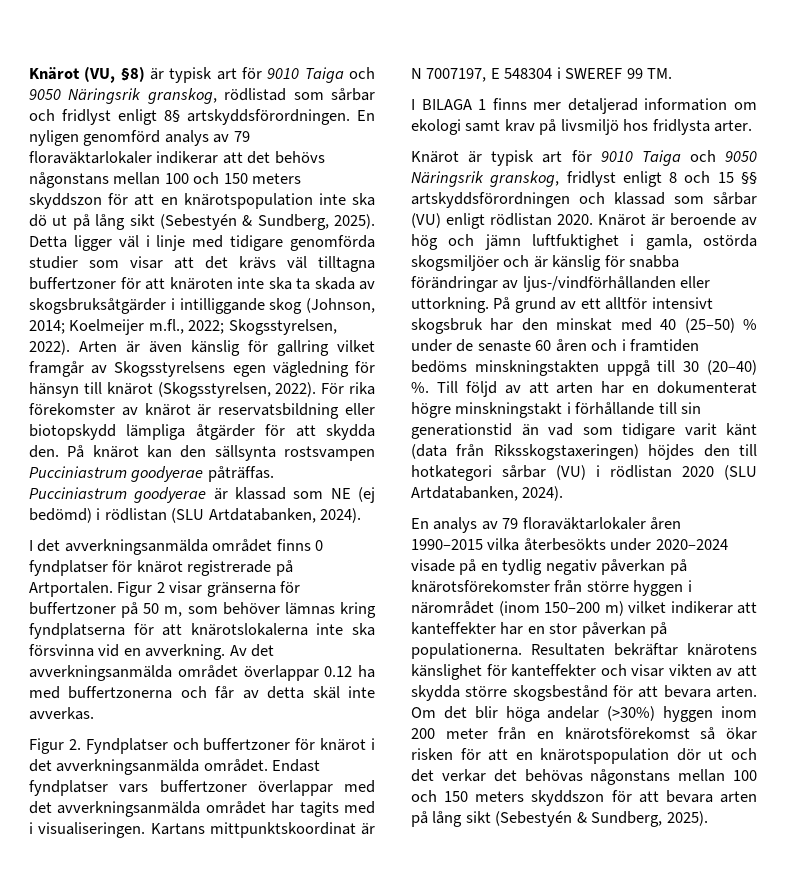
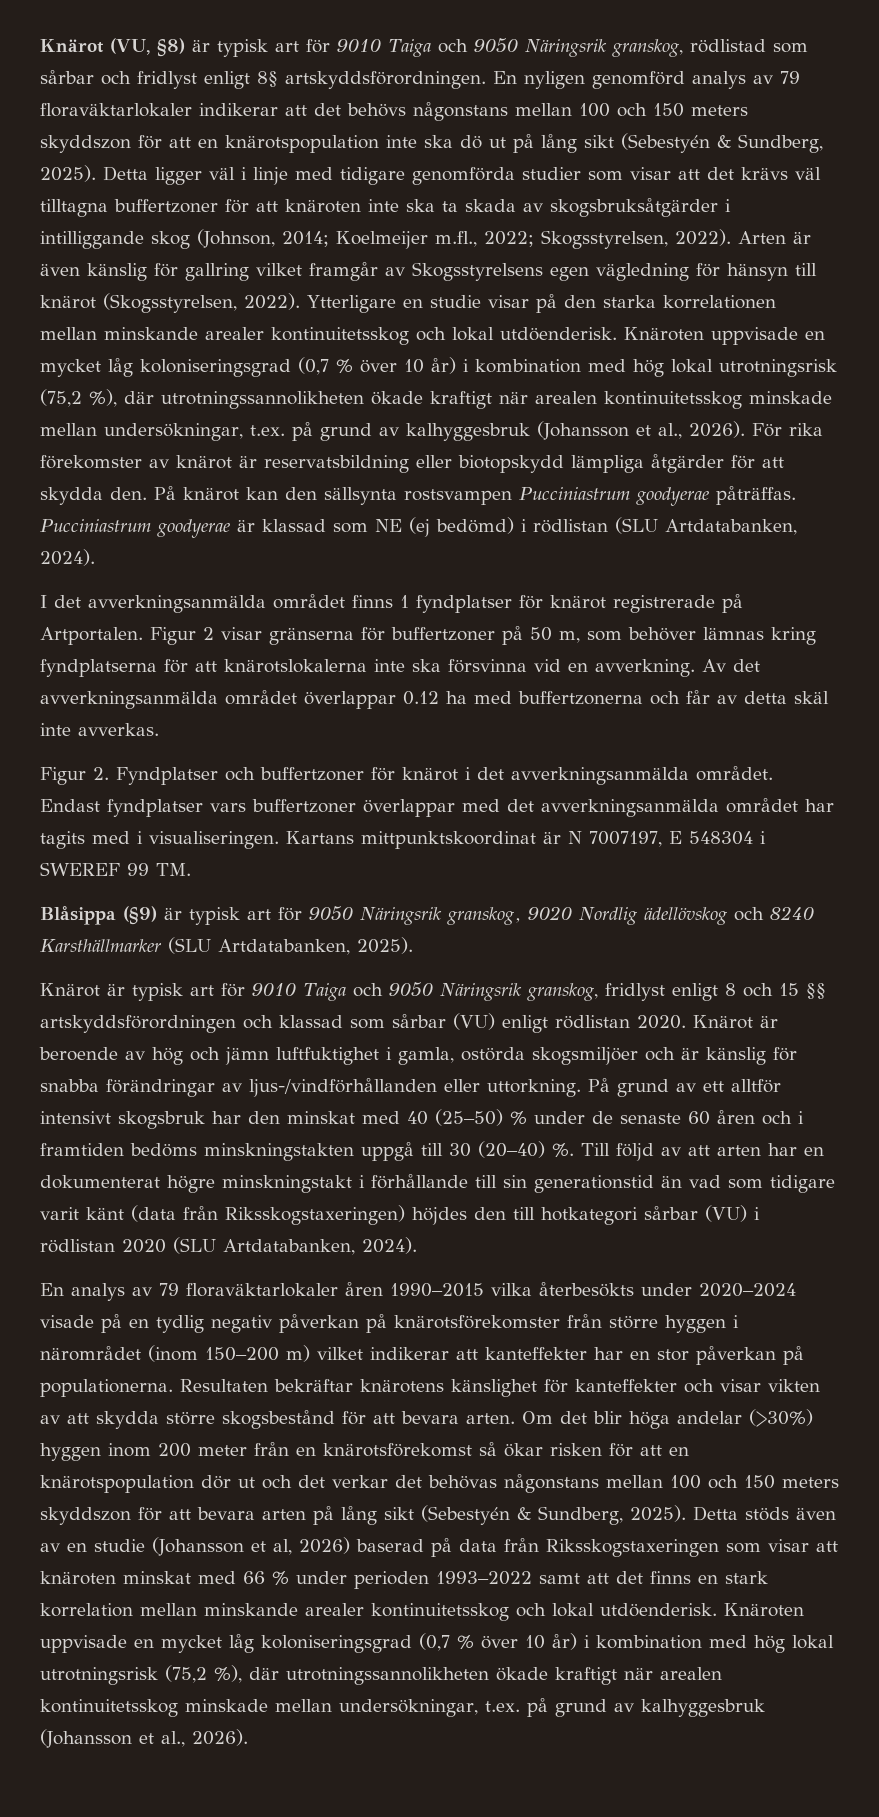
(317, 389) none -> [307,294,776,313] [40,327,825,345] [40,357,837,377] [40,389,832,409] [40,421,745,441] Ytterligare en studie visar på den starka korrelationen mellan minskande arealer kontinuitetsskog och lokal utdöenderisk. Knäroten uppvisade en mycket låg koloniseringsgrad (0,7 % över 10 år) i kombination med hög lokal utrotningsrisk (75,2 %), där utrotningssannolikheten ökade kraftigt när arealen kontinuitetsskog minskade mellan undersökningar, t.ex. på grund av kalhyggesbruk (Johansson et al., 2026).
[315,540,324,551] 0 -> [400,595,409,608] 1
[411,98,757,114] [411,119,753,135] I BILAGA 1 finns mer detaljerad information om ekologi samt krav på livsmiljö hos fridlysta arter. -> [40,906,814,925] [40,937,413,955] Blåsippa (§9) är typisk art för 9050 Näringsrik granskog, 9020 Nordlig ädellövskog och 8240 Karsthällmarker (SLU Artdatabanken, 2025).
(708, 818) none -> [693,1506,836,1521] [40,1537,839,1557] [40,1571,768,1589] [40,1603,804,1621] [40,1633,834,1653] [40,1665,722,1685] [40,1698,765,1717] [40,1729,249,1748] Detta stöds även av en studie (Johansson et al, 2026) baserad på data från Riksskogstaxeringen som visar att knäroten minskat med 66 % under perioden 1993–2022 samt att det finns en stark korrelation mellan minskande arealer kontinuitetsskog och lokal utdöenderisk. Knäroten uppvisade en mycket låg koloniseringsgrad (0,7 % över 10 år) i kombination med hög lokal utrotningsrisk (75,2 %), där utrotningssannolikheten ökade kraftigt när arealen kontinuitetsskog minskade mellan undersökningar, t.ex. på grund av kalhyggesbruk (Johansson et al., 2026).

